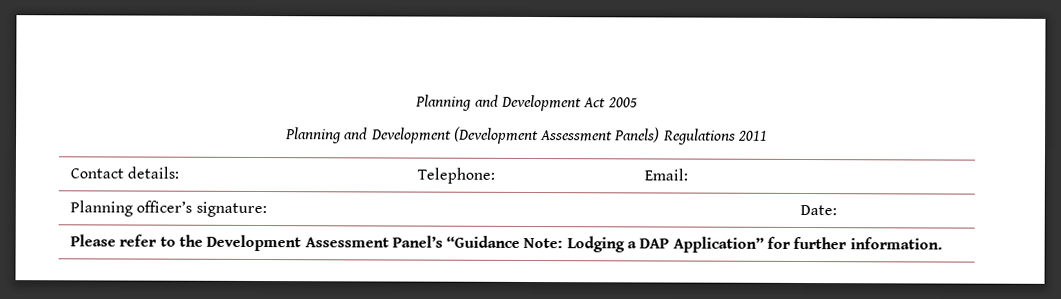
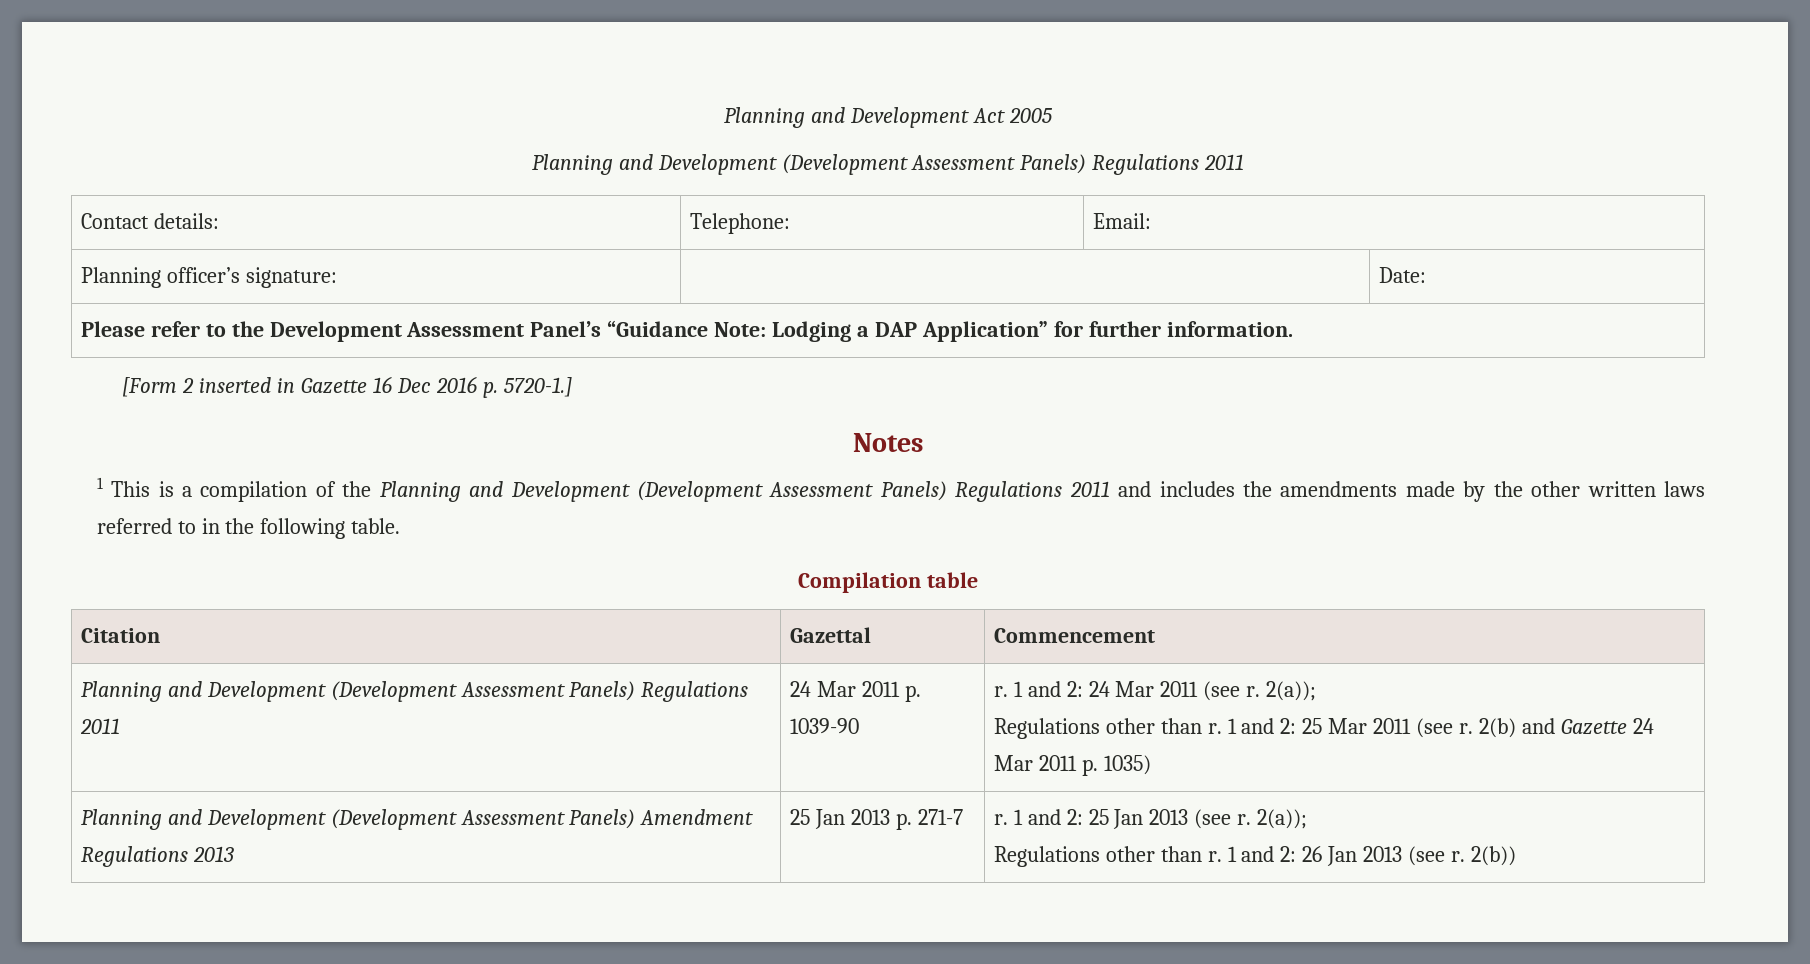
(943, 243) none -> [122,376,572,398] [853,433,923,452] [96,477,1706,502] [96,518,401,539] [798,572,978,593] [80,628,160,643] [789,627,871,643] [993,628,1155,643] [80,681,749,702] [79,718,120,734] [789,681,921,702] [789,718,859,734] [993,681,1317,701] [993,718,1654,739] [993,755,1151,776] [80,809,754,830] [80,846,234,867] [789,809,963,830] [993,809,1308,829] [993,846,1517,867] // [Form 2 inserted in Gazette 16 Dec 2016 p. 5720-1.] // Notes // 1 This is a compilation of the Planning and Development (Development Assessment Panels) Regulations 2011 and includes the amendments made by the other written laws referred to in the following table. // Compilation table // Citation | Gazettal | Commencement // Planning and Development (Development Assessment Panels) Regulations 2011 | 24 Mar 2011 p. 1039-90 | r. 1 and 2: 24 Mar 2011 (see r. 2(a)); // Regulations other than r. 1 and 2: 25 Mar 2011 (see r. 2(b) and Gazette 24 Mar 2011 p. 1035) // Planning and Development (Development Assessment Panels) Amendment Regulations 2013 | 25 Jan 2013 p. 271-7 | r. 1 and 2: 25 Jan 2013 (see r. 2(a)); // Regulations other than r. 1 and 2: 26 Jan 2013 (see r. 2(b))

